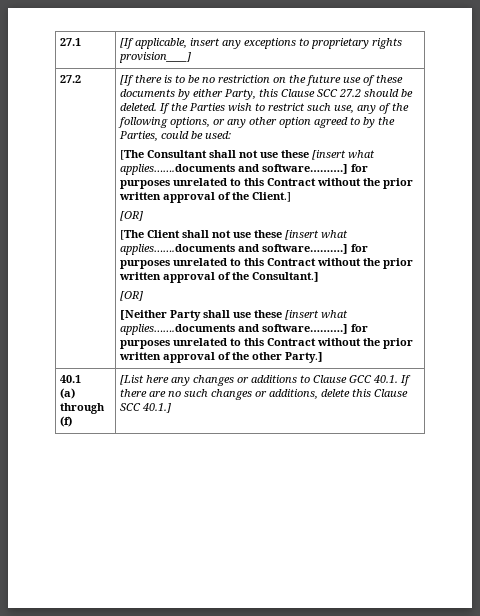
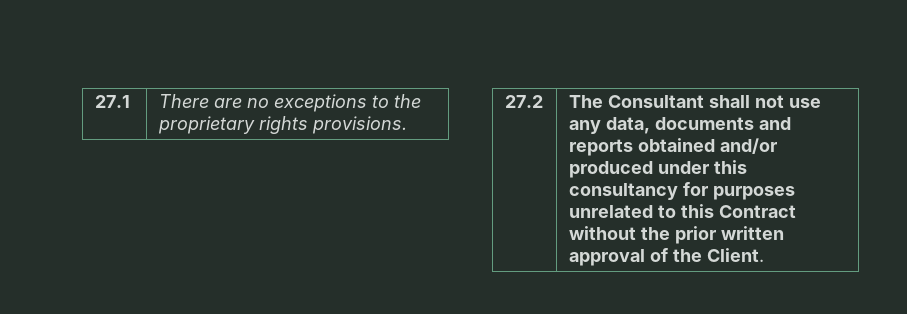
[120,38,242,49] [If applicable, insert any -> [158,94,269,108] There are no
(310, 42) none -> [393,94,421,108] the
[119,52,192,63] provision____] -> [311,116,407,134] provisions.
[120,75,404,86] [120,89,414,100] [120,103,410,114] [118,117,396,128] [119,131,232,142] [120,150,376,160] [120,164,349,175] [If there is to be no restriction on the future use of these documents by either Party, this Clause SCC 27.2 should be deleted. If the Parties wish to restrict such use, any of the following options, or any other option agreed to by the Parties, could be used: // [The Consultant shall not use these [insert what applies…….documents and software……….] -> [568,95,821,108] [568,117,791,134] [568,138,777,156] [568,160,747,178] [568,183,678,200] The Consultant shall not use any data, documents and reports obtained and/or produced under this consultancy
[252,192,292,202] [120,211,144,221] [120,230,349,240] [120,244,369,255] [120,258,414,269] [119,272,320,283] [120,291,144,301] [120,310,349,321] [120,324,369,335] [120,338,414,349] [119,352,324,363] [60,375,82,383] [60,388,76,399] [60,403,106,414] [60,416,73,427] [120,375,412,386] [120,389,409,400] [120,403,172,413] Client.] // [OR] // [The Client shall not use these [insert what applies…….documents and software……….] for purposes unrelated to this Contract without the prior written approval of the Consultant.] // [OR] // [Neither Party shall use these [insert what applies…….documents and software……….] for purposes unrelated to this Contract without the prior written approval of the other Party.] // 40.1 // (a) through (f) | [List here any changes or additions to Clause GCC 40.1. If there are no such changes or additions, delete this Clause SCC 40.1.] -> [706,248,764,262] Client.

